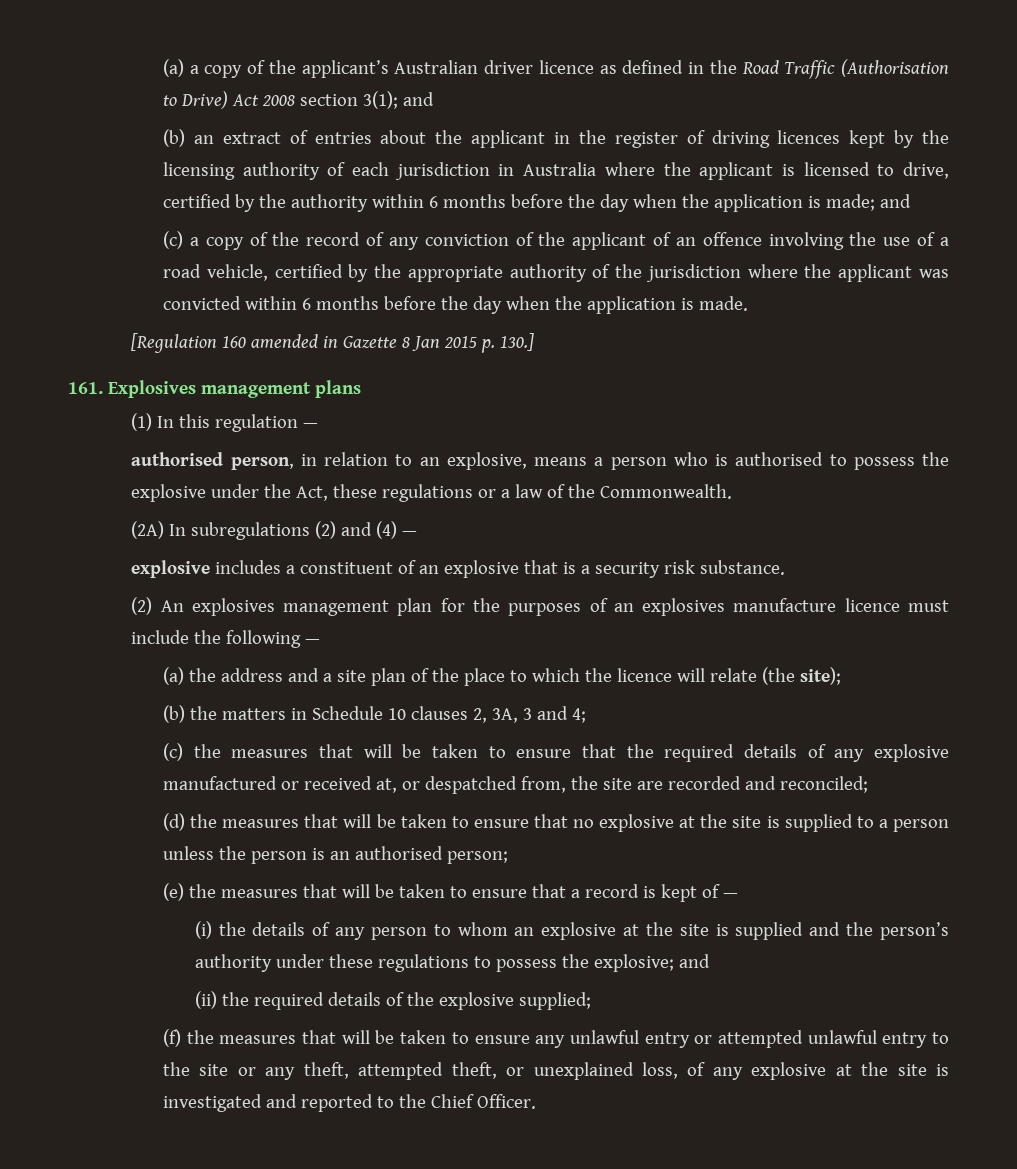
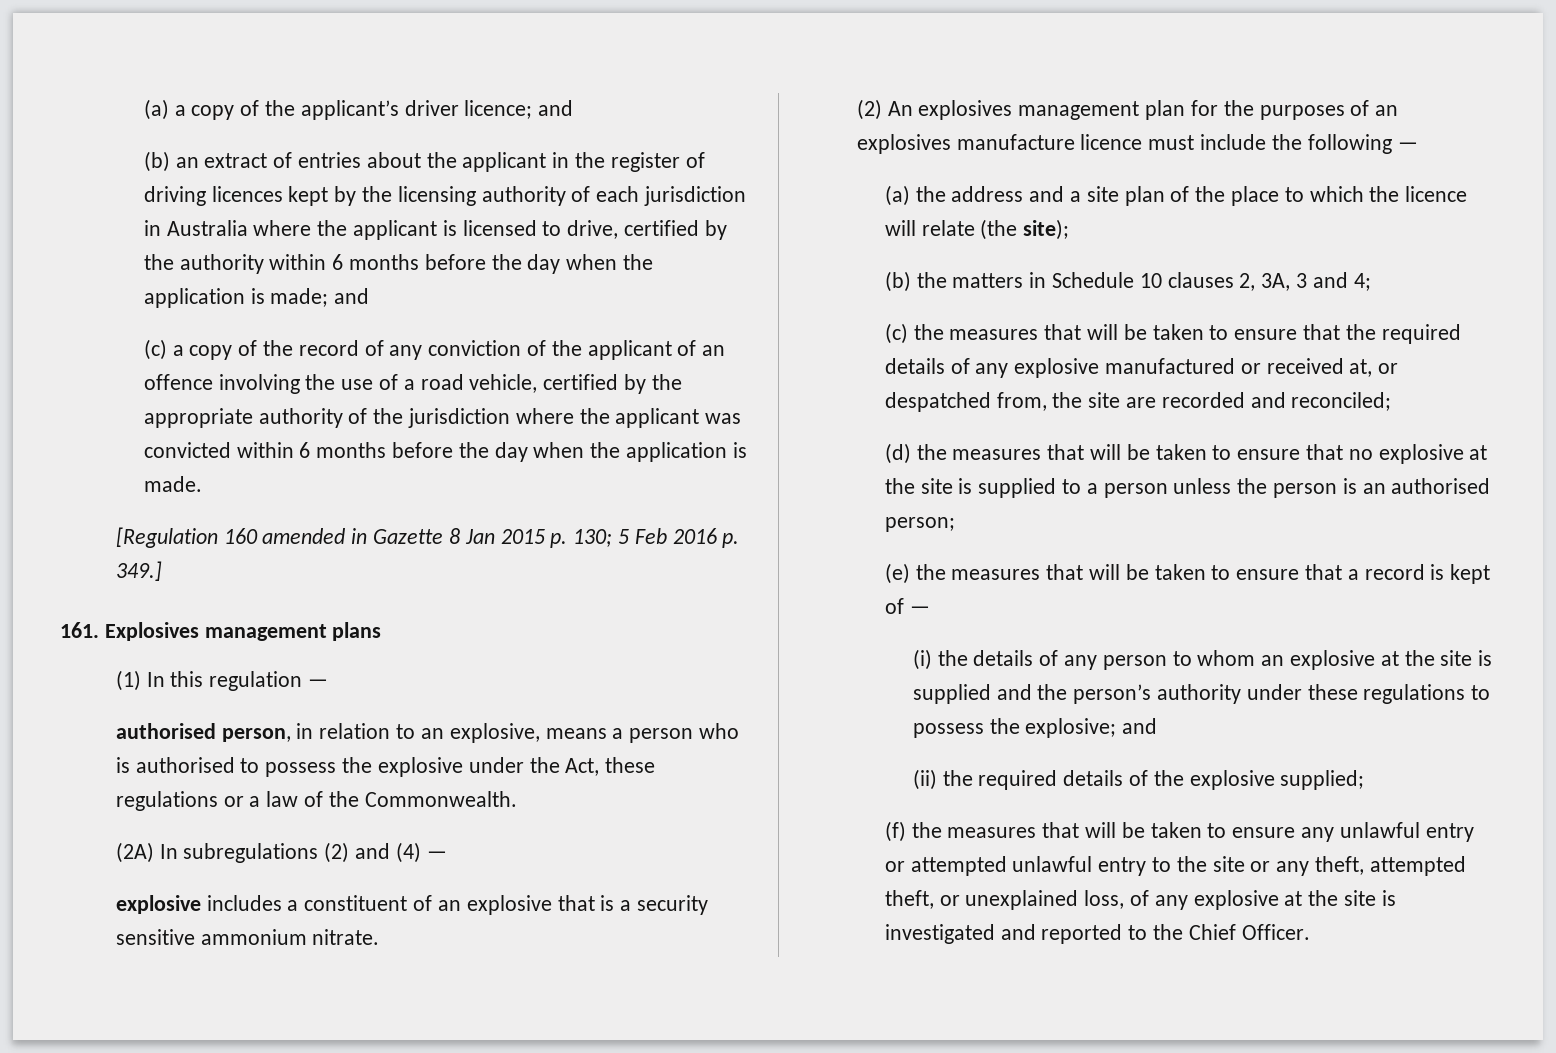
[394,59,949,79] [163,91,398,109] Australian driver licence as defined in the Road Traffic (Authorisation to Drive) Act 2008 section 3(1); -> [404,100,533,119] driver licence;
[500,333,535,351] 130.] -> [573,528,740,548] [115,561,162,581] 130; 5 Feb 2016 p. 349.]
[664,560,786,575] risk substance. -> [115,929,380,945] sensitive ammonium nitrate.

